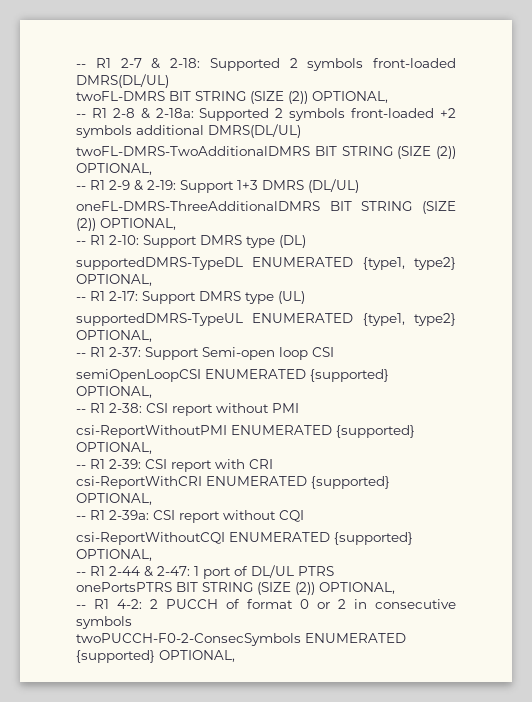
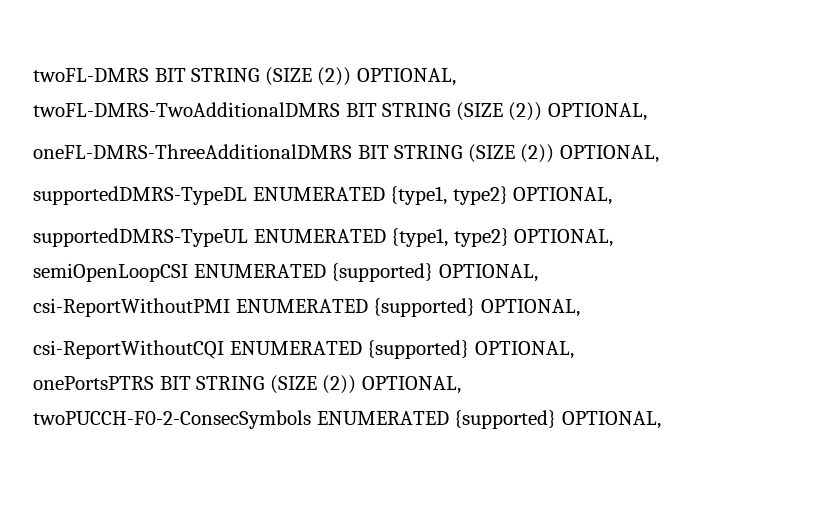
[76,58,456,71] [76,74,169,88] -- R1 2-7 & 2-18: Supported 2 symbols front-loaded DMRS(DL/UL) // -> (33, 75) none
[76,108,457,121] [76,124,301,138] // -- R1 2-8 & 2-18a: Supported 2 symbols front-loaded +2 symbols additional DMRS(DL/UL) -> (456, 77) none
[76,179,359,193] // -- R1 2-9 & 2-19: Support 1+3 DMRS (DL/UL) -> (647, 112) none
[76,235,306,248] // -- R1 2-10: Support DMRS type (DL) -> (659, 154) none
[76,291,305,304] // -- R1 2-17: Support DMRS type (UL) -> (613, 196) none
[76,347,334,360] [76,369,389,382] [76,386,152,398] [76,403,299,416] [76,425,415,438] [76,442,152,454] [76,459,273,472] [76,476,390,489] [76,493,152,505] [76,510,304,523] [76,532,413,545] [76,549,152,561] [76,565,334,579] -- R1 2-37: Support Semi-open loop CSI // semiOpenLoopCSI ENUMERATED {supported} OPTIONAL, // -- R1 2-38: CSI report without PMI // csi-ReportWithoutPMI ENUMERATED {supported} OPTIONAL, // -- R1 2-39: CSI report with CRI // csi-ReportWithCRI ENUMERATED {supported} OPTIONAL, // -- R1 2-39a: CSI report without CQI // csi-ReportWithoutCQI ENUMERATED {supported} OPTIONAL, // -- R1 2-44 & 2-47: 1 port of DL/UL PTRS -> [33,263,538,282] [33,298,580,317] [33,340,574,359] semiOpenLoopCSI ENUMERATED {supported} OPTIONAL, // csi-ReportWithoutPMI ENUMERATED {supported} OPTIONAL, // csi-ReportWithoutCQI ENUMERATED {supported} OPTIONAL,
[76,599,456,609] [76,616,132,629] // -- R1 4-2: 2 PUCCH of format 0 or 2 in consecutive symbols -> (461, 385) none

